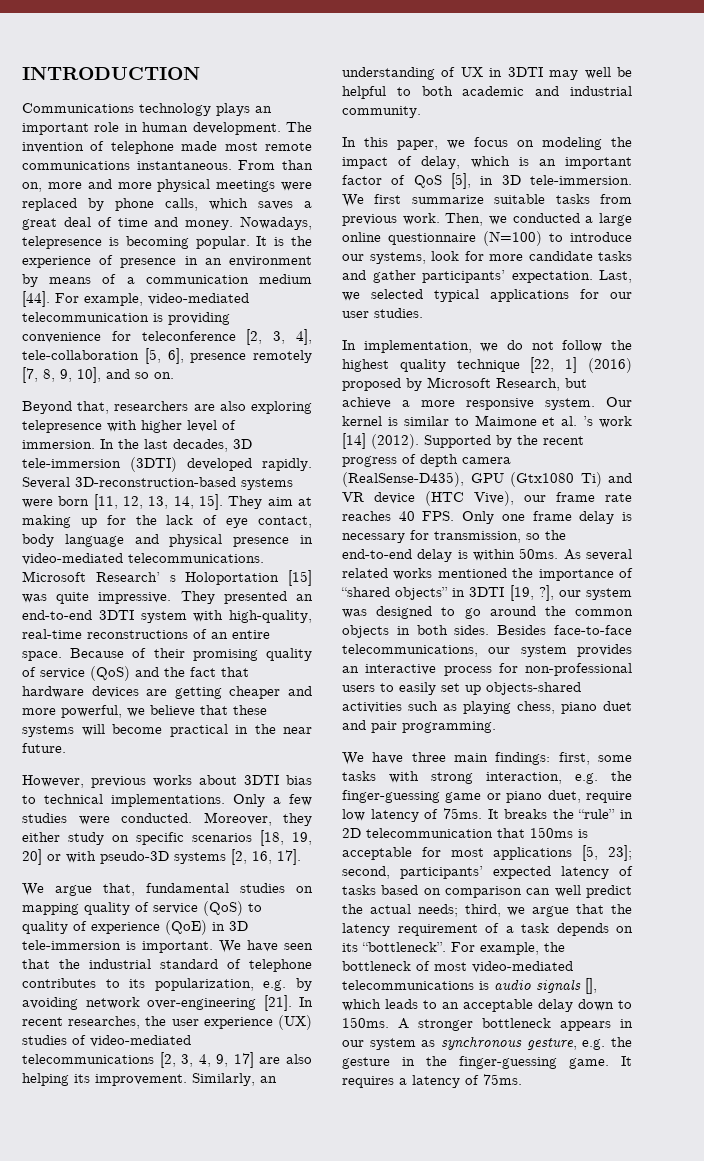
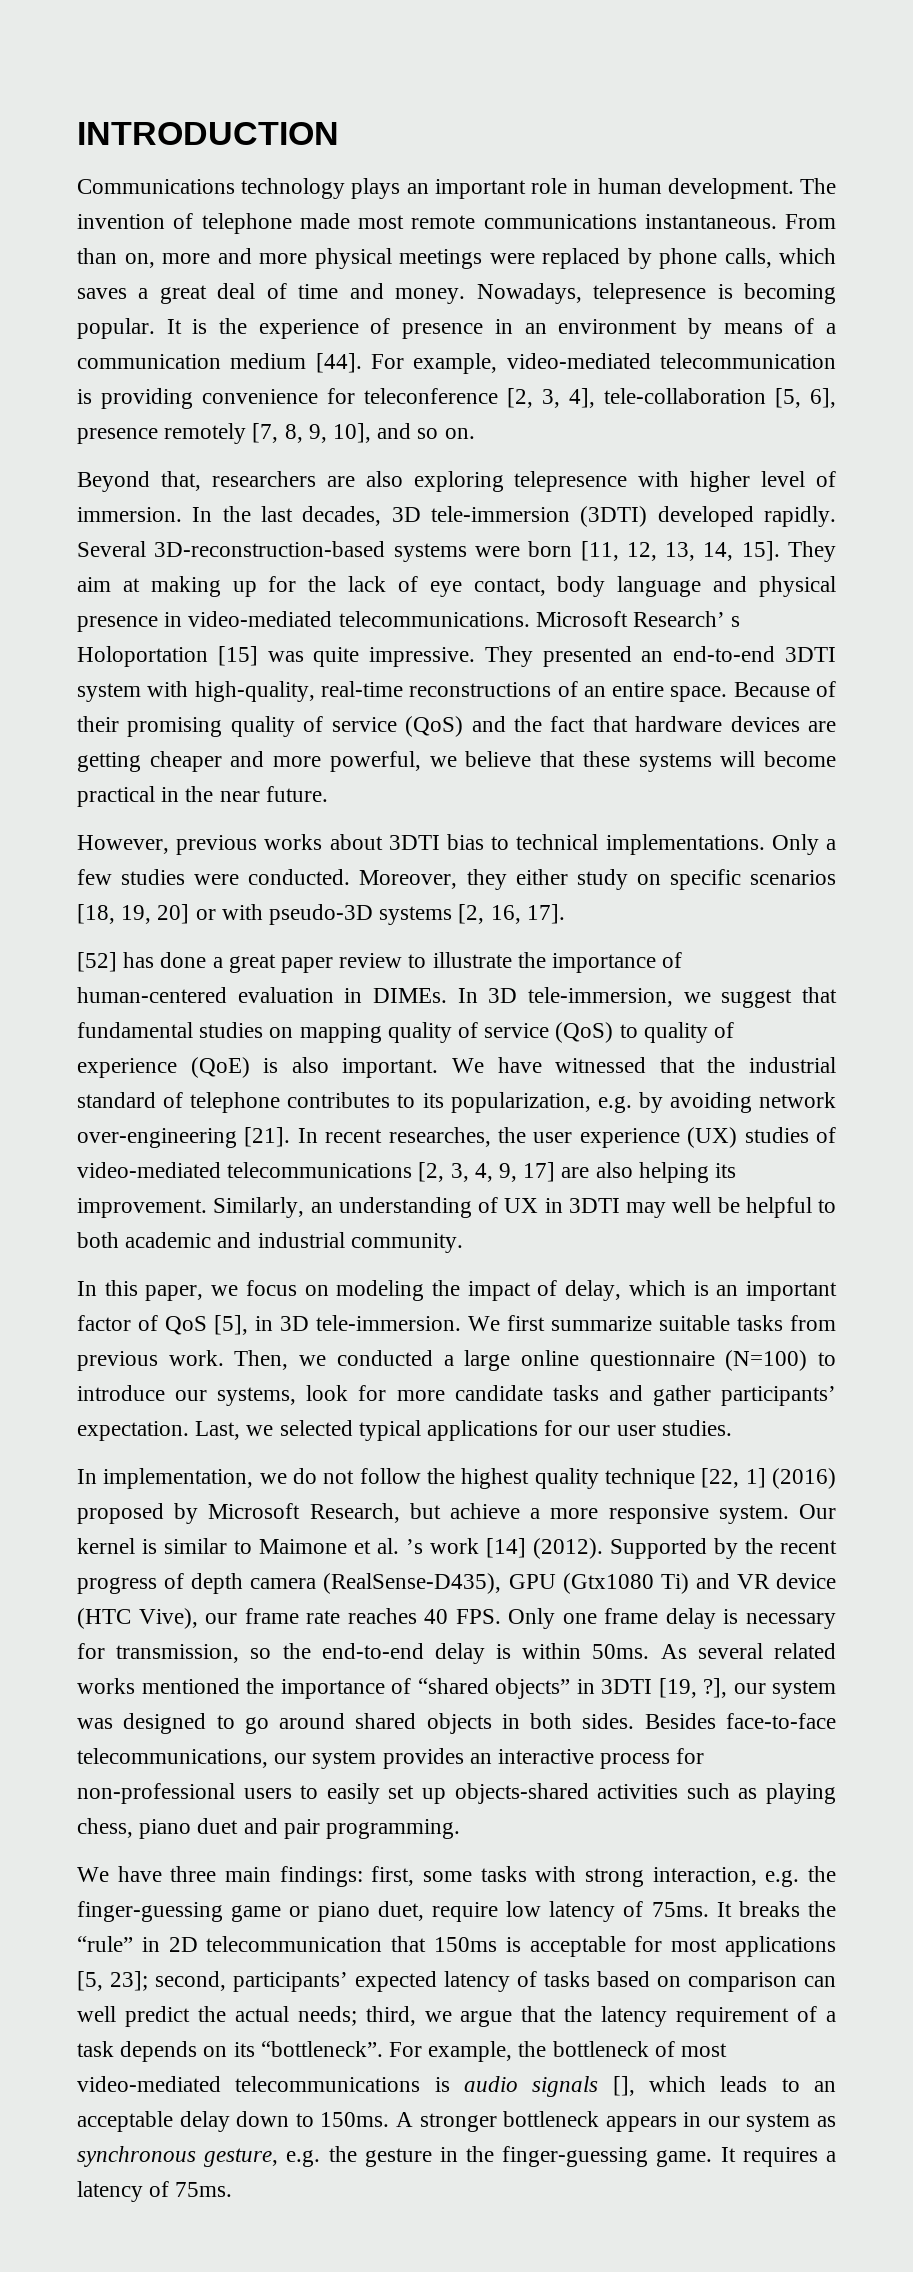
[22,883,135,896] We argue that, -> [77,952,683,973] [77,987,837,1008] [52] has done a great paper review to illustrate the importance of human-centered evaluation in DIMEs. In 3D tele-immersion, we suggest that
[212,921,248,931] [22,940,136,950] in 3D tele-immersion is -> [263,1057,329,1073] is also
[284,943,313,950] seen -> [555,1057,647,1073] witnessed
[544,606,633,616] the common -> [355,1713,417,1729] shared

